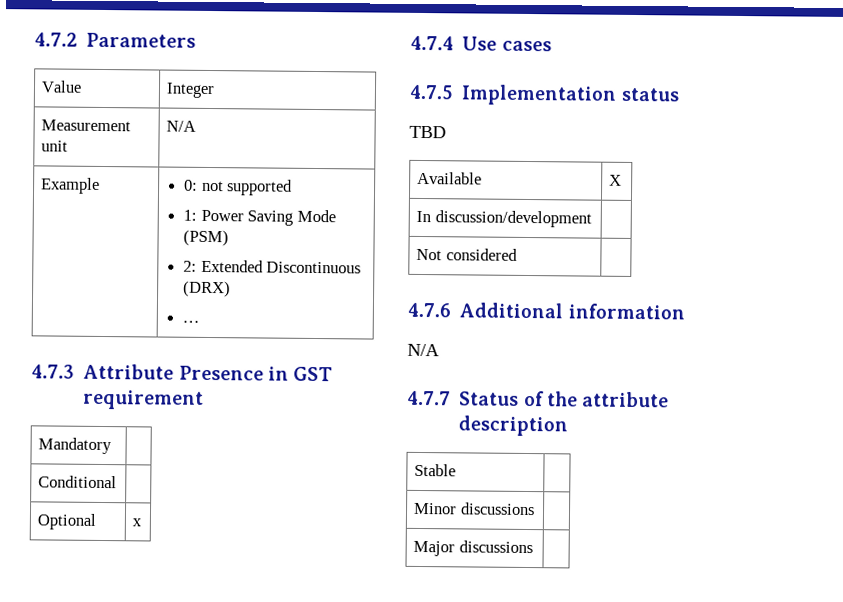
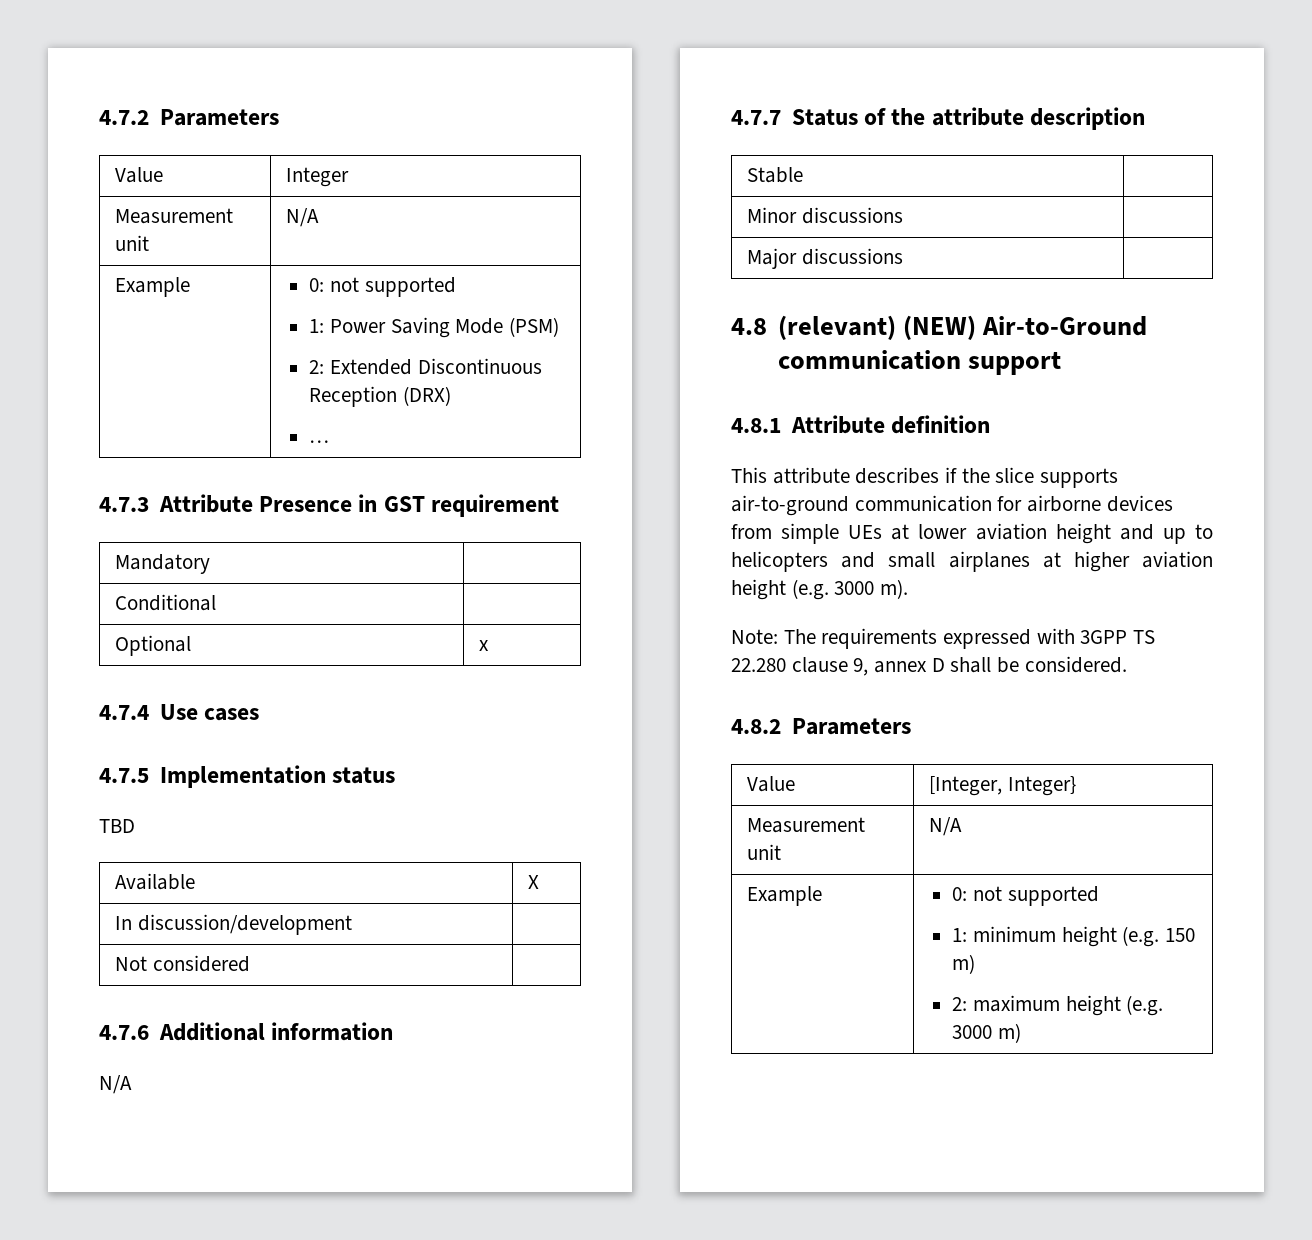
(362, 267) none -> [309,386,398,407] Reception
(533, 547) none -> [731,315,1147,340] [777,350,1061,375] [731,415,990,434] [731,467,1119,488] [731,495,1173,516] [731,523,1213,544] [731,551,1213,572] [731,579,909,600] [731,628,1156,649] [731,656,1127,676] [731,718,911,735] [747,776,796,792] [929,776,1076,796] [747,817,866,833] [747,844,782,860] [929,817,963,836] [747,886,823,906] [952,886,1099,906] [952,926,1196,947] [952,954,976,974] [952,995,1164,1016] [952,1023,1022,1043] // 4.8 (relevant) (NEW) Air-to-Ground communication support // 4.8.1 Attribute definition // This attribute describes if the slice supports air-to-ground communication for airborne devices from simple UEs at lower aviation height and up to helicopters and small airplanes at higher aviation height (e.g. 3000 m). // Note: The requirements expressed with 3GPP TS 22.280 clause 9, annex D shall be considered. // 4.8.2 Parameters // Value | [Integer, Integer} // Measurement unit | N/A // Example | 0: not supported // 1: minimum height (e.g. 150 m) // 2: maximum height (e.g. 3000 m)

